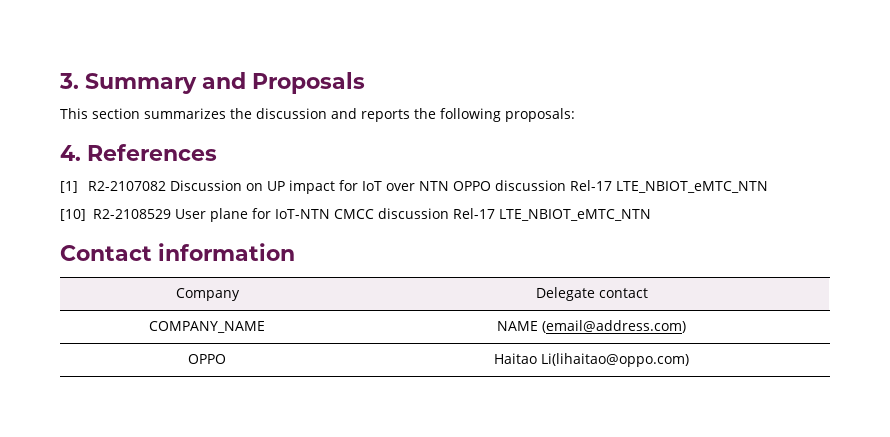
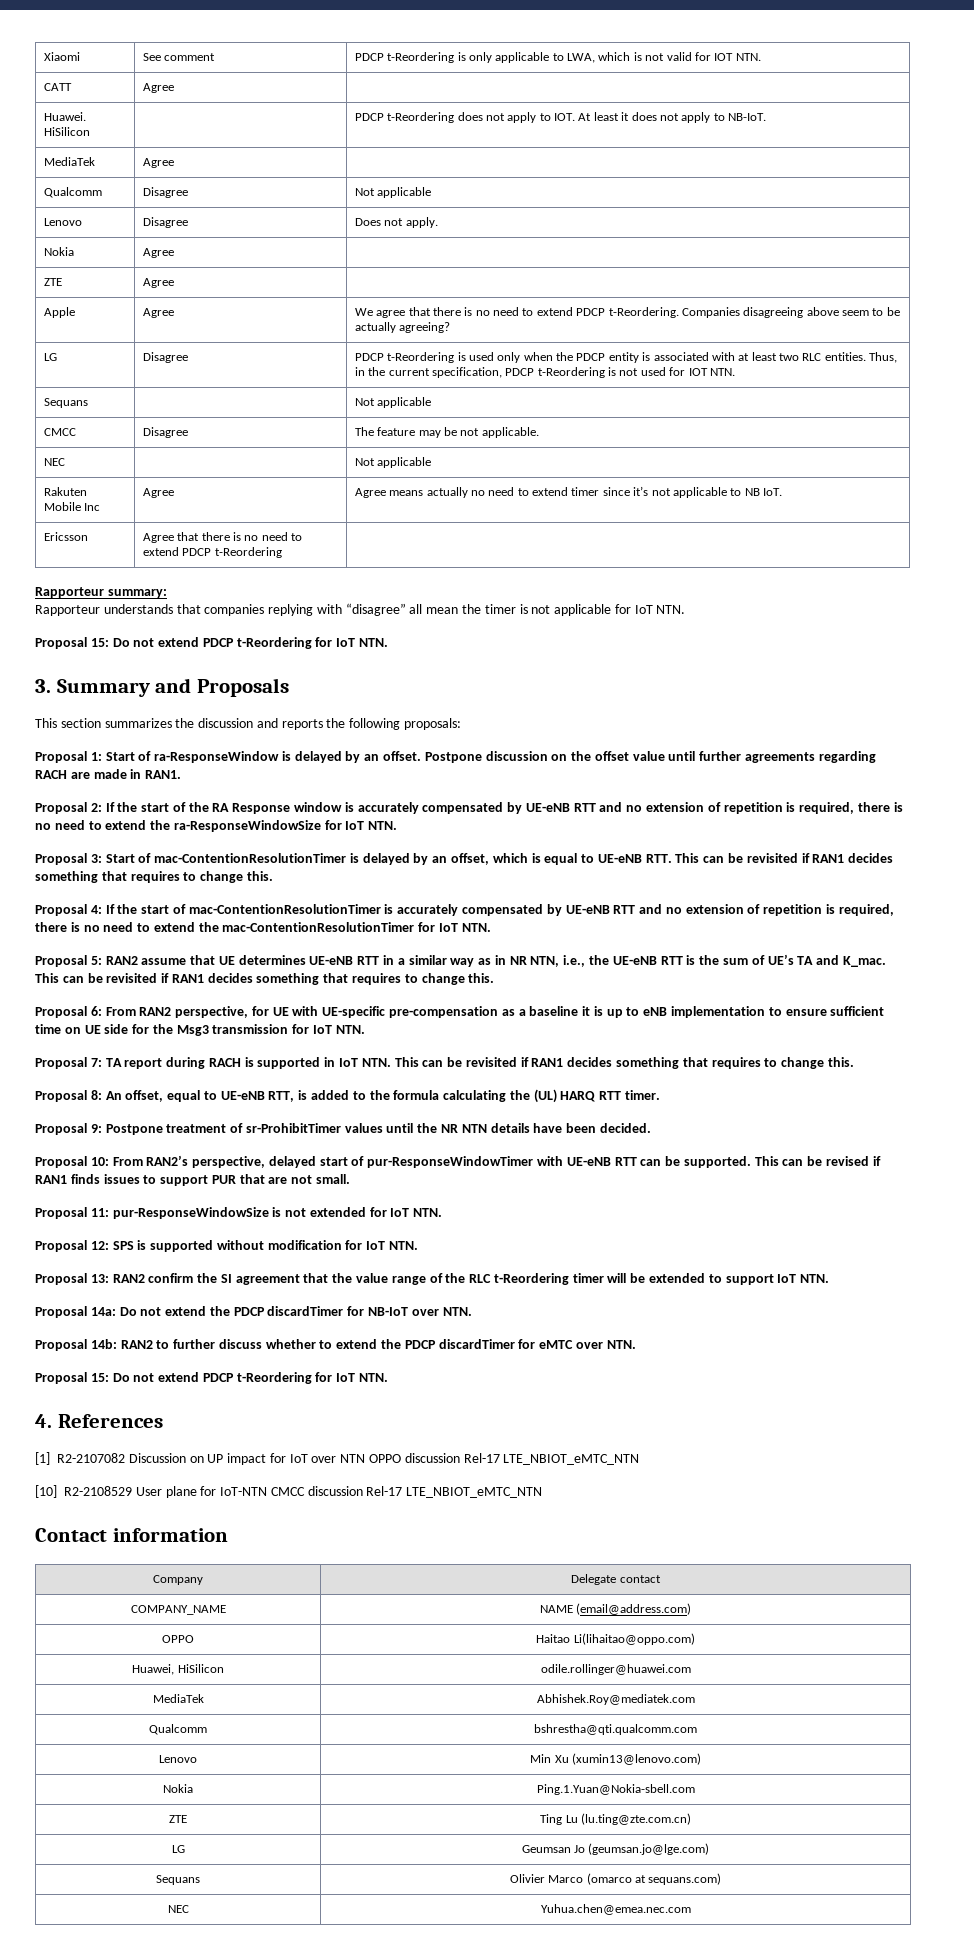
(59, 81) none -> [43,52,80,61] [142,53,216,61] [354,52,761,63] [43,83,72,91] [142,83,174,93] [43,112,86,121] [43,127,90,136] [354,112,767,123] [43,157,95,166] [142,158,174,168] [43,187,102,198] [142,187,188,198] [354,187,432,198] [43,218,82,226] [142,217,188,228] [354,217,438,228] [43,247,74,256] [142,248,174,258] [43,278,62,286] [142,278,174,288] [43,307,75,318] [142,308,174,318] [354,307,900,318] [354,322,451,333] [43,353,57,361] [142,352,188,363] [354,352,898,363] [354,367,735,378] [43,398,88,408] [354,397,432,408] [43,428,76,436] [142,427,188,438] [354,427,539,438] [43,458,65,466] [354,457,432,468] [43,487,87,496] [43,502,101,511] [142,488,174,498] [354,486,783,498] [43,532,88,541] [142,532,303,543] [142,547,282,558] [35,587,167,598] [35,603,686,616] [35,637,389,649] Xiaomi | See comment | PDCP t-Reordering is only applicable to LWA, which is not valid for IOT NTN. // CATT | Agree | // Huawei. HiSilicon | | PDCP t-Reordering does not apply to IOT. At least it does not apply to NB-IoT. // MediaTek | Agree | // Qualcomm | Disagree | Not applicable // Lenovo | Disagree | Does not apply. // Nokia | Agree | // ZTE | Agree | // Apple | Agree | We agree that there is no need to extend PDCP t-Reordering. Companies disagreeing above seem to be actually agreeing? // LG | Disagree | PDCP t-Reordering is used only when the PDCP entity is associated with at least two RLC entities. Thus, in the current specification, PDCP t-Reordering is not used for IOT NTN. // Sequans | | Not applicable // CMCC | Disagree | The feature may be not applicable. // NEC | | Not applicable // Rakuten Mobile Inc | Agree | Agree means actually no need to extend timer since it’s not applicable to NB IoT. // Ericsson | Agree that there is no need to extend PDCP t-Reordering | // Rapporteur summary: // Rapporteur understands that companies replying with “disagree” all mean the timer is not applicable for IoT NTN. // Proposal 15: Do not extend PDCP t-Reordering for IoT NTN. //
(575, 115) none -> [35,751,876,763] [35,769,182,779] [35,802,903,814] [35,820,398,832] [35,853,894,865] [35,871,273,883] [35,904,894,916] [35,922,491,932] [35,954,886,967] [35,973,495,985] [35,1006,885,1018] [35,1024,365,1036] [35,1057,854,1069] [35,1089,661,1103] [35,1123,651,1135] [35,1155,881,1168] [35,1174,351,1186] [35,1207,443,1219] [35,1240,419,1252] [35,1273,830,1285] [35,1306,472,1318] [35,1339,636,1351] [35,1372,389,1384] // Proposal 1: Start of ra-ResponseWindow is delayed by an offset. Postpone discussion on the offset value until further agreements regarding RACH are made in RAN1. // Proposal 2: If the start of the RA Response window is accurately compensated by UE-eNB RTT and no extension of repetition is required, there is no need to extend the ra-ResponseWindowSize for IoT NTN. // Proposal 3: Start of mac-ContentionResolutionTimer is delayed by an offset, which is equal to UE-eNB RTT. This can be revisited if RAN1 decides something that requires to change this. // Proposal 4: If the start of mac-ContentionResolutionTimer is accurately compensated by UE-eNB RTT and no extension of repetition is required, there is no need to extend the mac-ContentionResolutionTimer for IoT NTN. // Proposal 5: RAN2 assume that UE determines UE-eNB RTT in a similar way as in NR NTN, i.e., the UE-eNB RTT is the sum of UE’s TA and K_mac. This can be revisited if RAN1 decides something that requires to change this. // Proposal 6: From RAN2 perspective, for UE with UE-specific pre-compensation as a baseline it is up to eNB implementation to ensure sufficient time on UE side for the Msg3 transmission for IoT NTN. // Proposal 7: TA report during RACH is supported in IoT NTN. This can be revisited if RAN1 decides something that requires to change this. // Proposal 8: An offset, equal to UE-eNB RTT, is added to the formula calculating the (UL) HARQ RTT timer. // Proposal 9: Postpone treatment of sr-ProhibitTimer values until the NR NTN details have been decided. // Proposal 10: From RAN2’s perspective, delayed start of pur-ResponseWindowTimer with UE-eNB RTT can be supported. This can be revised if RAN1 finds issues to support PUR that are not small. // Proposal 11: pur-ResponseWindowSize is not extended for IoT NTN. // Proposal 12: SPS is supported without modification for IoT NTN. // Proposal 13: RAN2 confirm the SI agreement that the value range of the RLC t-Reordering timer will be extended to support IoT NTN. // Proposal 14a: Do not extend the PDCP discardTimer for NB-IoT over NTN. // Proposal 14b: RAN2 to further discuss whether to extend the PDCP discardTimer for eMTC over NTN. // Proposal 15: Do not extend PDCP t-Reordering for IoT NTN.
(689, 360) none -> [132,1664,224,1675] [540,1664,691,1675] [152,1694,204,1703] [536,1694,695,1705] [149,1724,207,1735] [534,1724,697,1735] [159,1755,197,1763] [530,1753,701,1765] [163,1784,193,1793] [536,1784,695,1795] [169,1815,187,1823] [540,1813,691,1825] [171,1845,185,1853] [521,1843,710,1855] [156,1875,200,1885] [509,1873,722,1885] [167,1905,189,1913] [540,1904,691,1915] // Huawei, HiSilicon | odile.rollinger@huawei.com // MediaTek | Abhishek.Roy@mediatek.com // Qualcomm | bshrestha@qti.qualcomm.com // Lenovo | Min Xu (xumin13@lenovo.com) // Nokia | Ping.1.Yuan@Nokia-sbell.com // ZTE | Ting Lu (lu.ting@zte.com.cn) // LG | Geumsan Jo (geumsan.jo@lge.com) // Sequans | Olivier Marco (omarco at sequans.com) // NEC | Yuhua.chen@emea.nec.com

